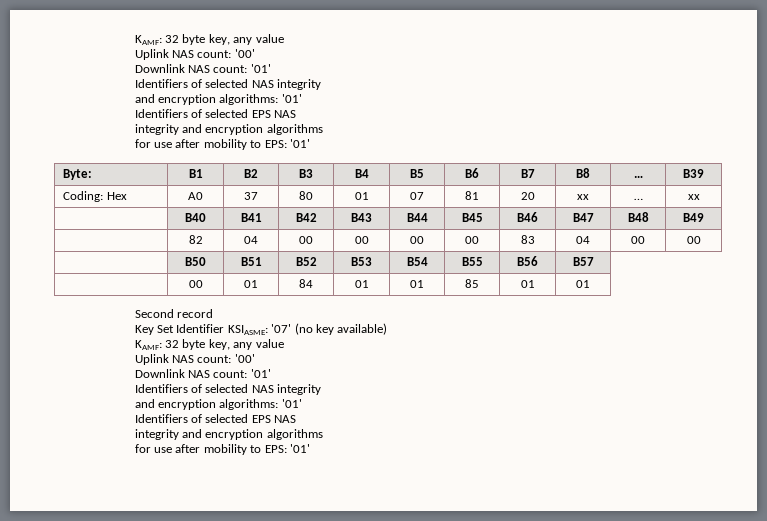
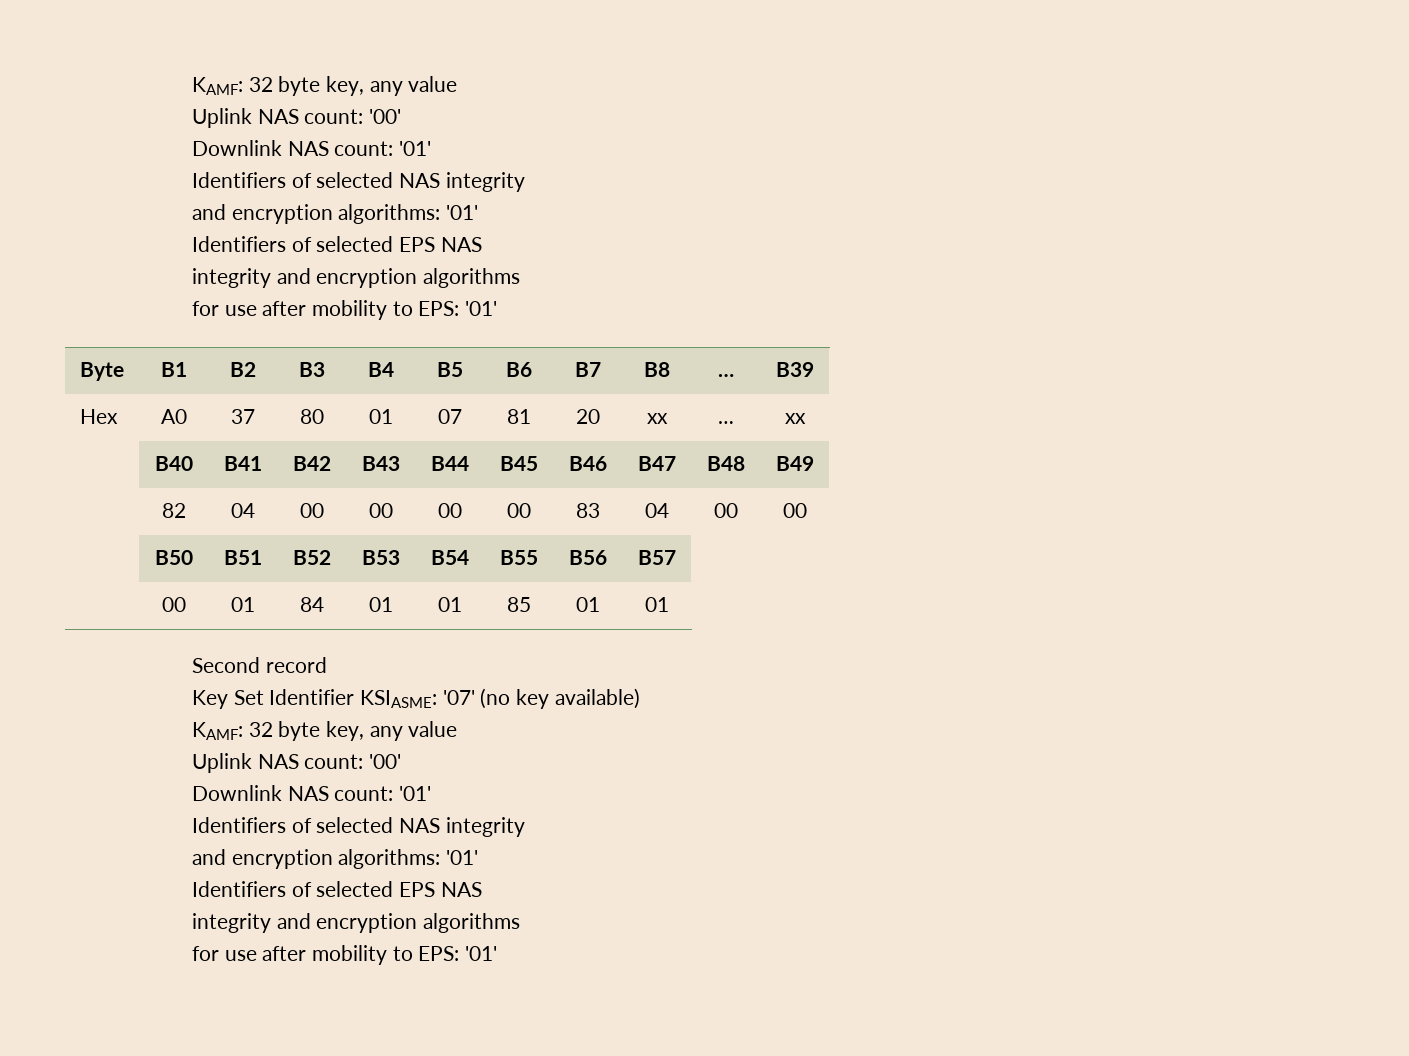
[63,169,93,180] Byte: -> [79,362,124,381] Byte
[63,191,104,202] Coding: -> (814, 369) none

